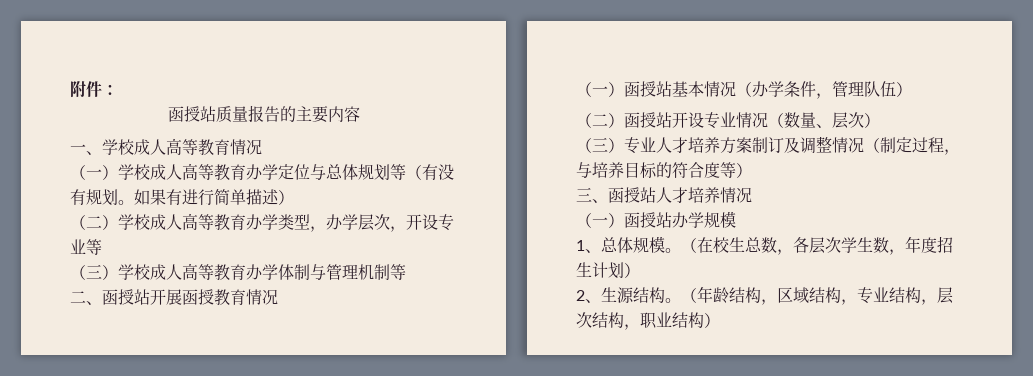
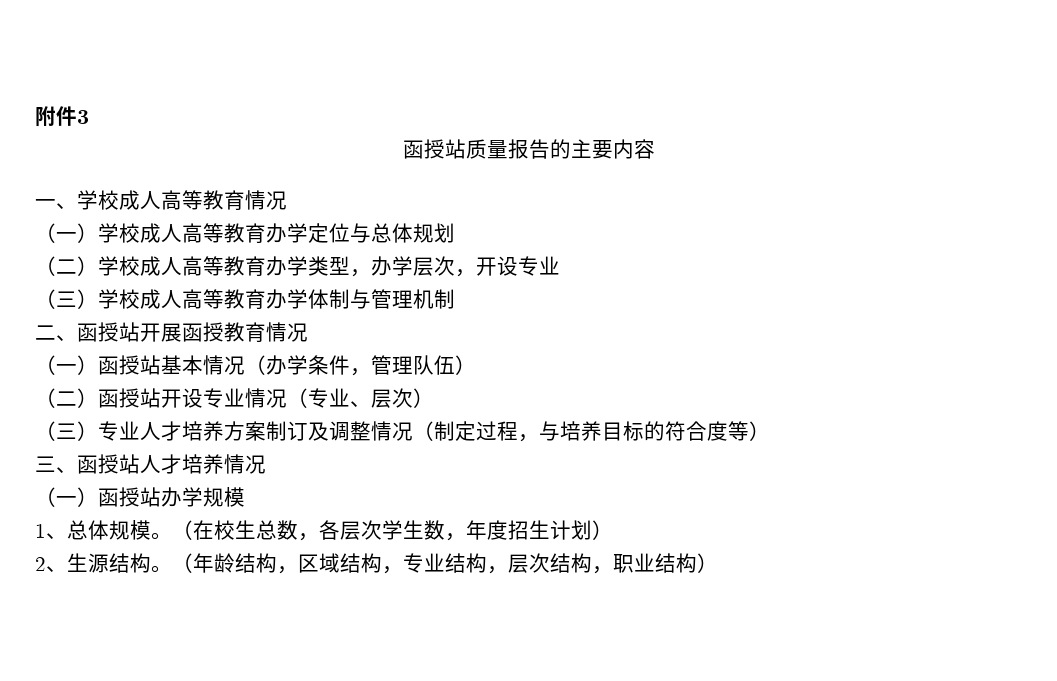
[102,84,118,95] ： -> [77,110,89,124] 3
[390,164,454,180] [70,189,294,206] 等（有没有规划。如果有进行简单描述） -> (455, 233) none
[86,239,102,255] 等 -> (560, 265) none
[390,264,406,280] 等 -> (455, 299) none
[784,112,816,128] 数量 -> [308,388,350,408] 专业

